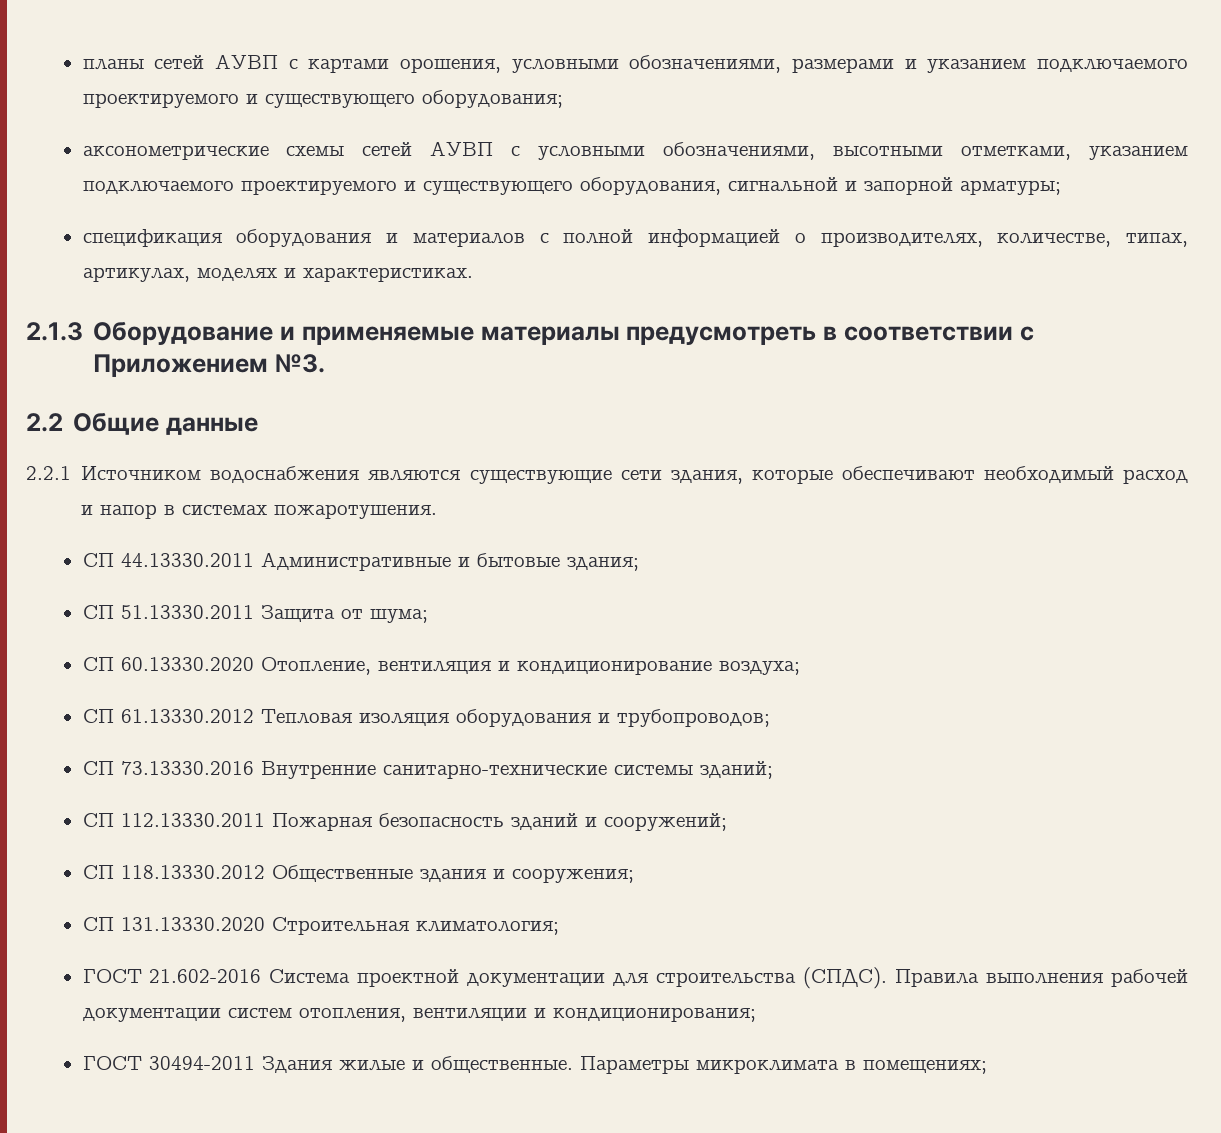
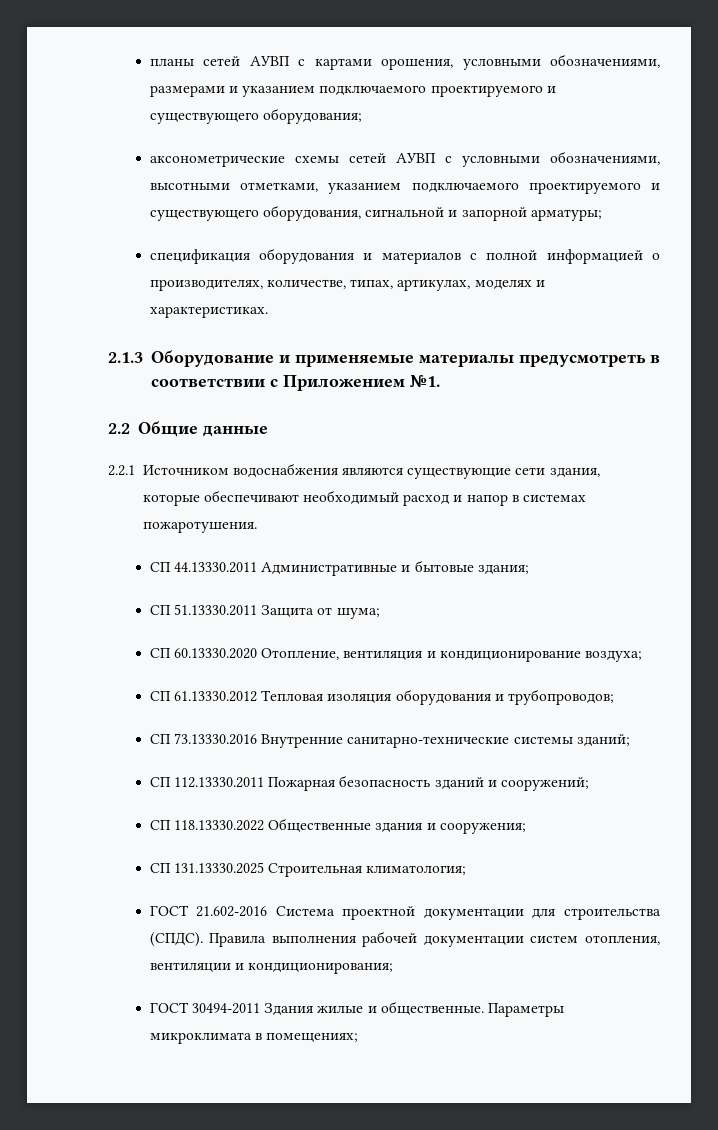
[275,354,325,373] №3. -> [408,375,440,387] №1.
[120,865,265,879] 118.13330.2012 -> [174,820,265,831] 118.13330.2022
[120,917,265,931] 131.13330.2020 -> [174,862,265,874] 131.13330.2025

